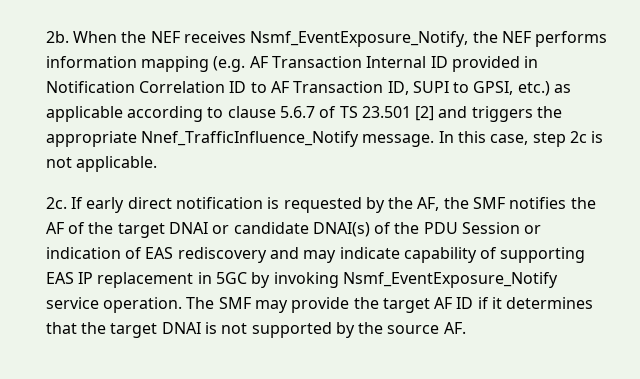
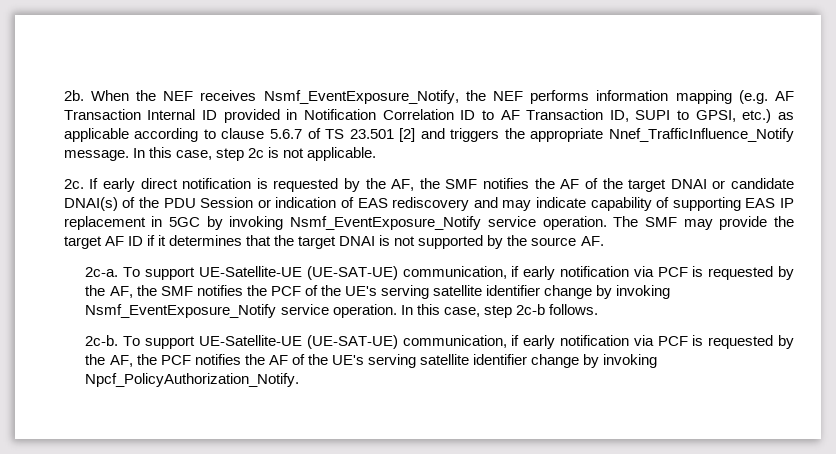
(466, 328) none -> [85,266,794,280] [85,285,671,299] [85,304,598,318] [85,335,794,349] [85,354,658,368] [85,373,300,387] // 2c-a. To support UE-Satellite-UE (UE-SAT-UE) communication, if early notification via PCF is requested by the AF, the SMF notifies the PCF of the UE's serving satellite identifier change by invoking Nsmf_EventExposure_Notify service operation. In this case, step 2c-b follows. // 2c-b. To support UE-Satellite-UE (UE-SAT-UE) communication, if early notification via PCF is requested by the AF, the PCF notifies the AF of the UE's serving satellite identifier change by invoking Npcf_PolicyAuthorization_Notify.

